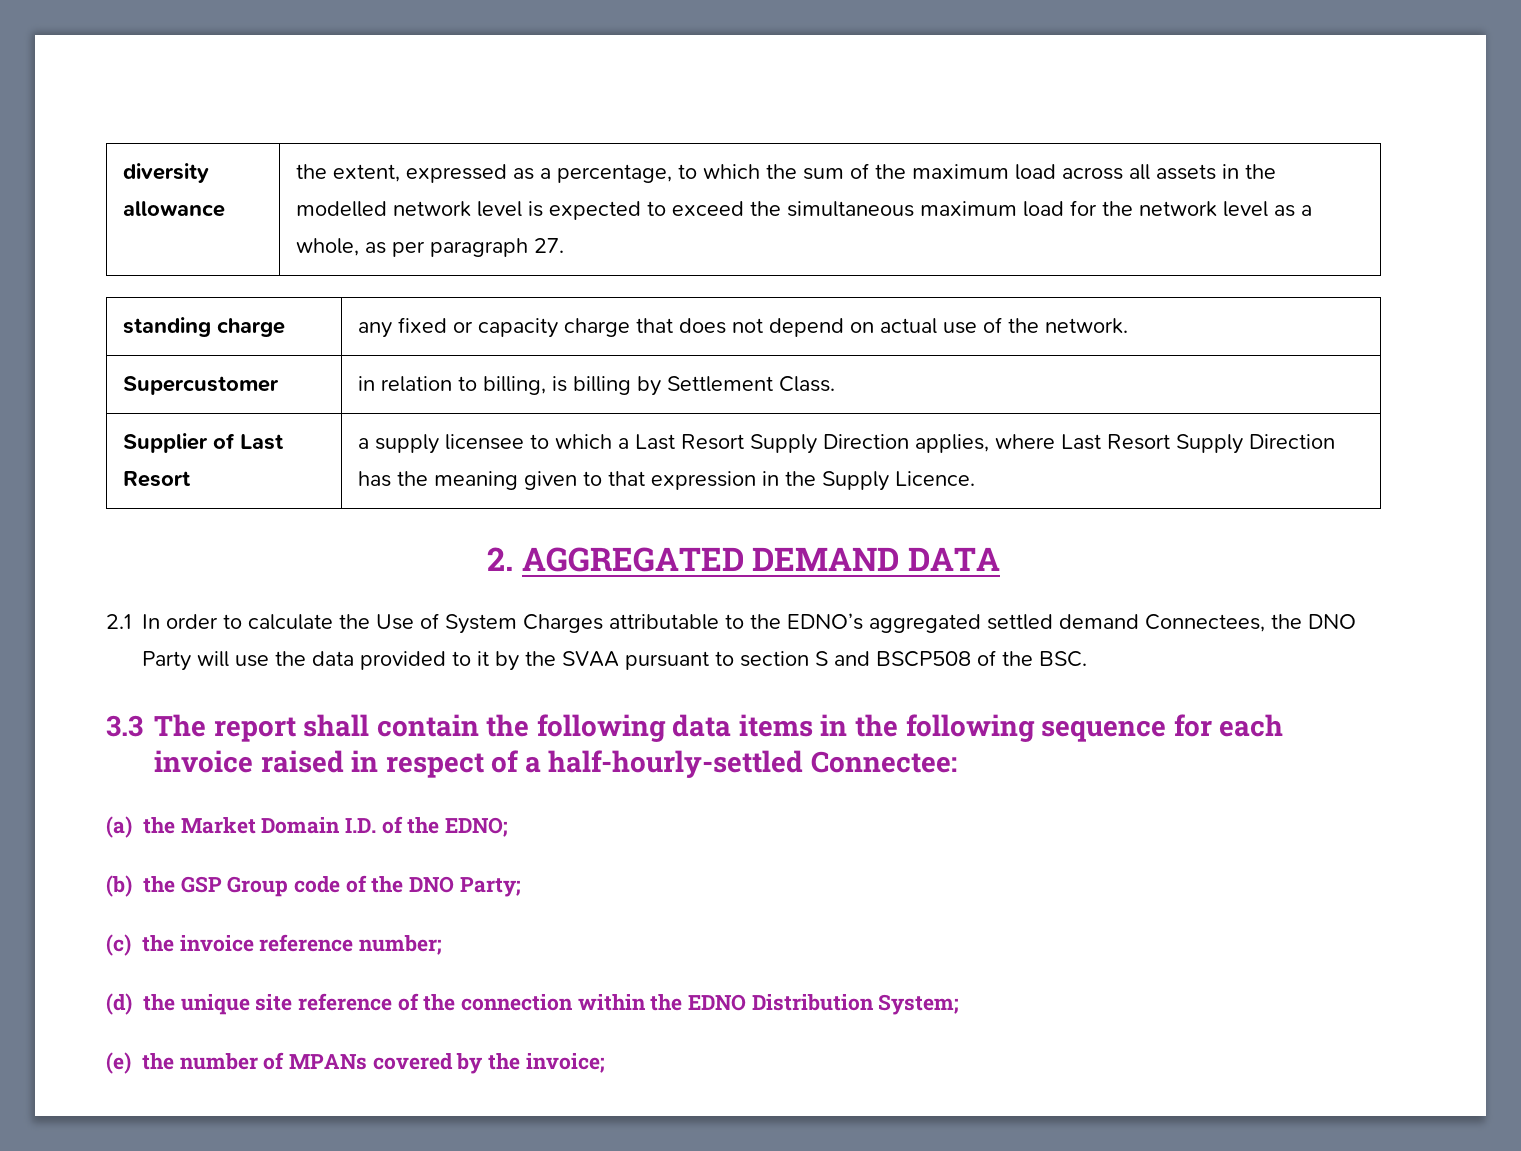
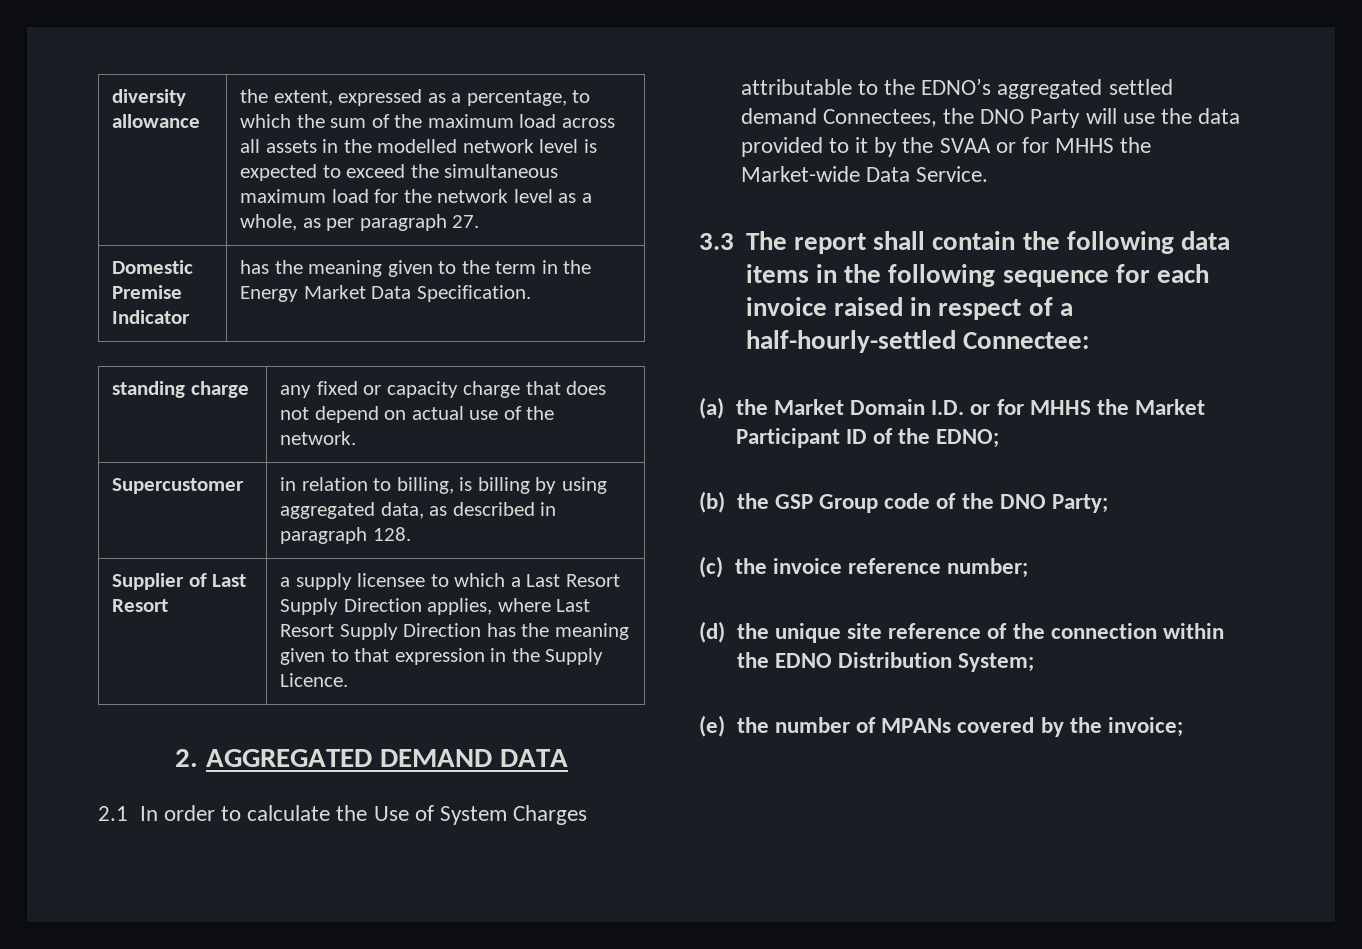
(565, 245) none -> [112,260,194,274] [112,285,183,299] [112,310,191,324] [240,260,592,277] [240,285,531,302] // Domestic Premise Indicator | has the meaning given to the term in the Energy Market Data Specification.
[667,376,836,392] Settlement Class. -> [561,477,607,494] [280,502,557,519] [280,527,411,544] using aggregated data, as described in paragraph 128.
[625,650,1087,670] pursuant to section S and BSCP508 of the BSC. -> [995,137,1152,153] [740,166,988,182] or for MHHS the Market-wide Data Service.
(377, 825) none -> [970,399,1206,415] [735,428,867,448] or for MHHS the Market Participant ID

